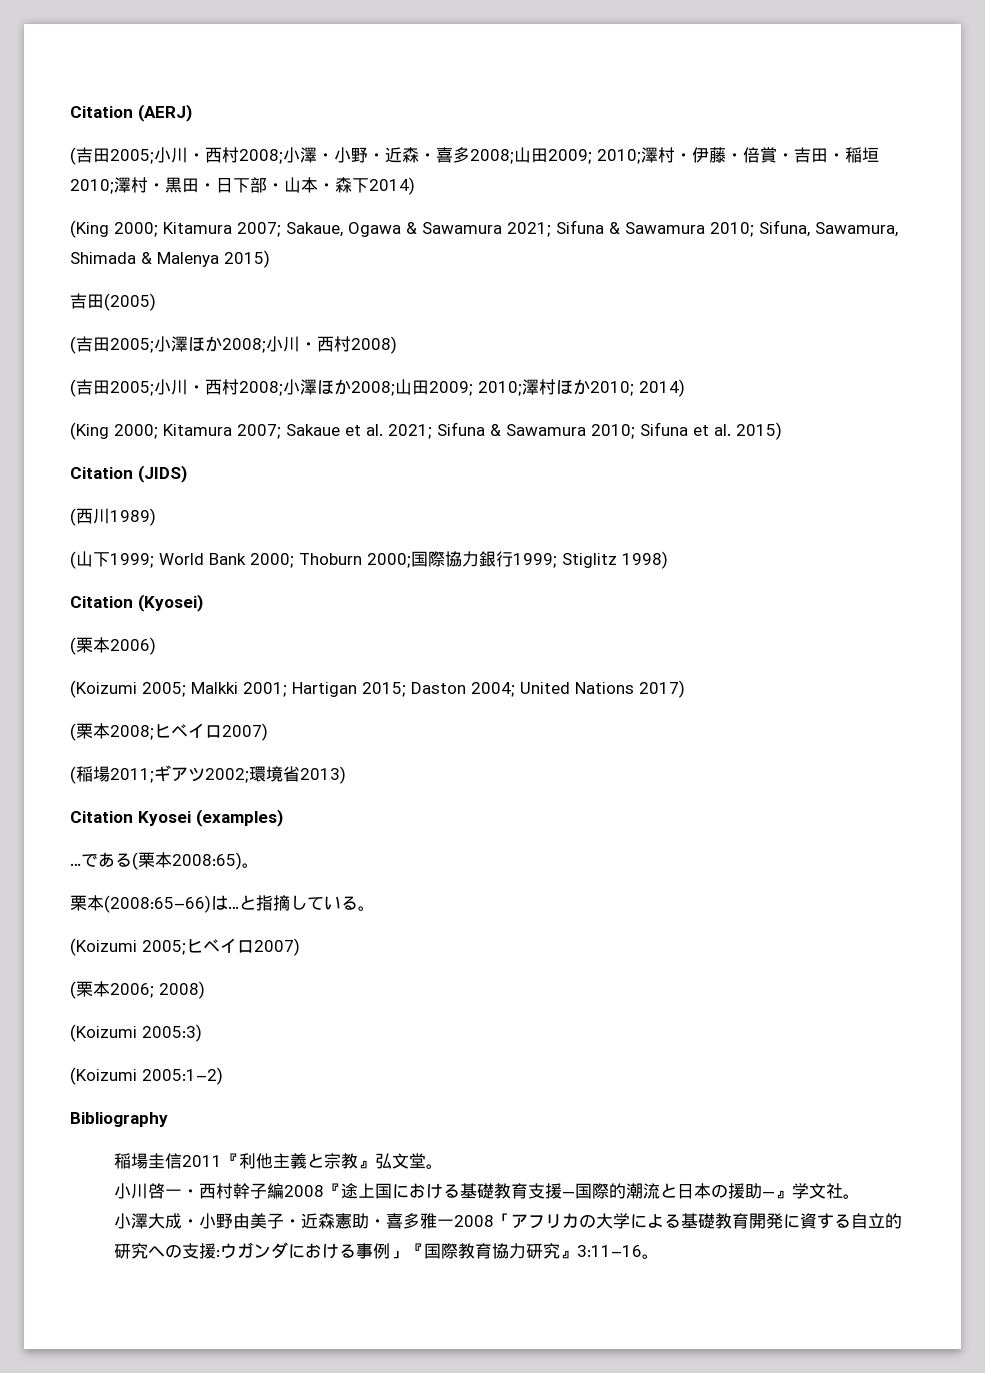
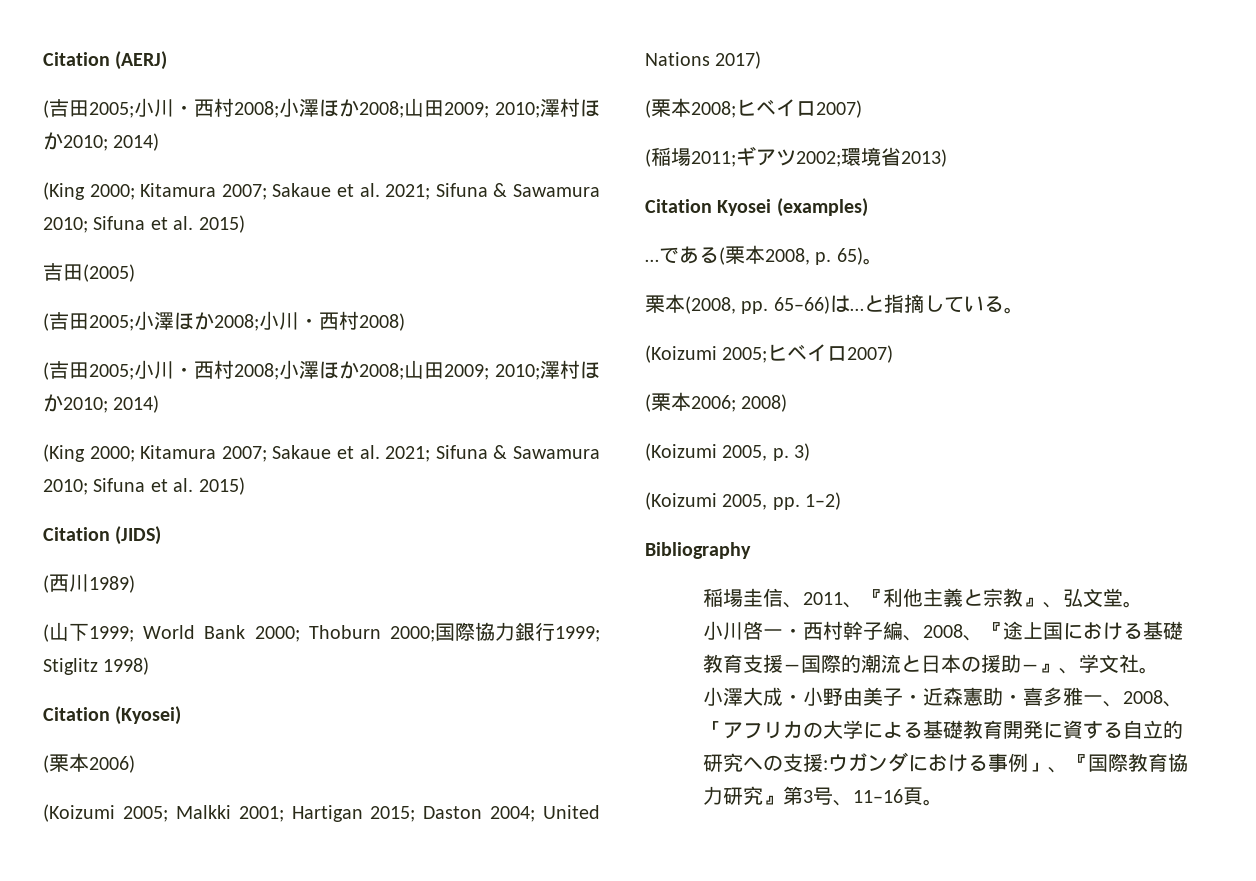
[317,147,879,164] [70,177,415,195] [70,220,898,238] [70,252,219,267] ・小野・近森・喜多2008;山田2009; 2010;澤村・伊藤・倍賞・吉田・稲垣2010;澤村・黒田・日下部・山本・森下2014) // (King 2000; Kitamura 2007; Sakaue, Ogawa & Sawamura 2021; Sifuna & Sawamura 2010; Sifuna, Sawamura, Shimada & Malenya -> [319,98,600,118] [43,132,160,151] [43,182,601,200] [43,216,194,233] ほか2008;山田2009; 2010;澤村ほか2010; 2014) // (King 2000; Kitamura 2007; Sakaue et al. 2021; Sifuna & Sawamura 2010; Sifuna et al.
[172,852,242,870] 2008:65) -> [765,247,863,265] 2008, p. 65)
[104,895,211,913] (2008:65–66) -> [685,296,830,314] (2008, pp. 65–66)
[142,1024,202,1042] [70,1067,223,1085] 2005:3) // (Koizumi 2005:1–2) -> [722,443,811,461] [645,492,842,510] 2005, p. 3) // (Koizumi 2005, pp. 1–2)
[181,1155,222,1167] 2011 -> [782,592,863,608] 、2011、
(375, 1164) none -> [1042,602,1063,608] 、
[283,1185,324,1197] 2008 -> [902,624,983,641] 、2008、
(792, 1194) none -> [1058,668,1079,674] 、
[453,1215,494,1227] 2008 -> [1102,690,1183,707] 、2008、
(407, 1254) none -> [1047,767,1068,773] 、
[576,1245,642,1257] 3:11–16 -> [782,786,923,806] 第3号、11–16頁

